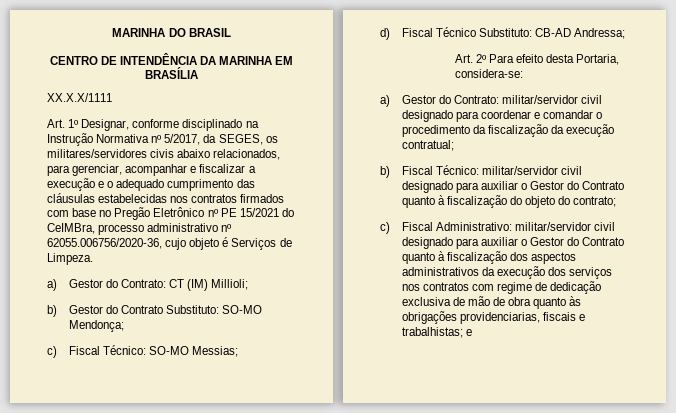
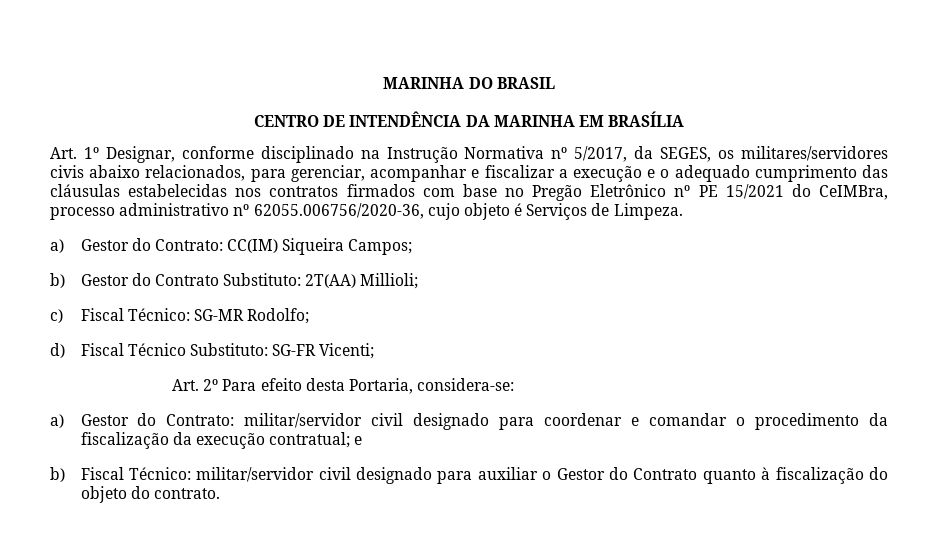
[47,93,112,102] // XX.X.X/1111 -> (685, 119) none
[169,279,249,291] CT (IM) Millioli; -> [227,238,413,255] CC(IM) Siqueira Campos;
[222,305,263,314] [68,320,124,332] SO-MO Mendonça; -> [305,273,419,289] 2T(AA) Millioli;
[149,346,239,357] SO-MO Messias; -> [193,308,310,324] SG-MR Rodolfo;
[535,28,626,39] CB-AD Andressa; -> [272,343,375,359] SG-FR Vicenti;
(454, 145) none -> [354,436,363,445] e
[573,196,617,207] [380,222,616,234] [401,237,625,249] [401,251,577,264] [401,266,613,279] [401,281,602,294] [401,296,582,309] [401,311,586,324] [401,327,472,338] contrato; // c) Fiscal Administrativo: militar/servidor civil designado para auxiliar o Gestor do Contrato quanto à fiscalização dos aspectos administrativos da execução dos serviços nos contratos com regime de dedicação exclusiva de mão de obra quanto às obrigações providenciarias, fiscais e trabalhistas; e -> [153,488,220,499] contrato.

